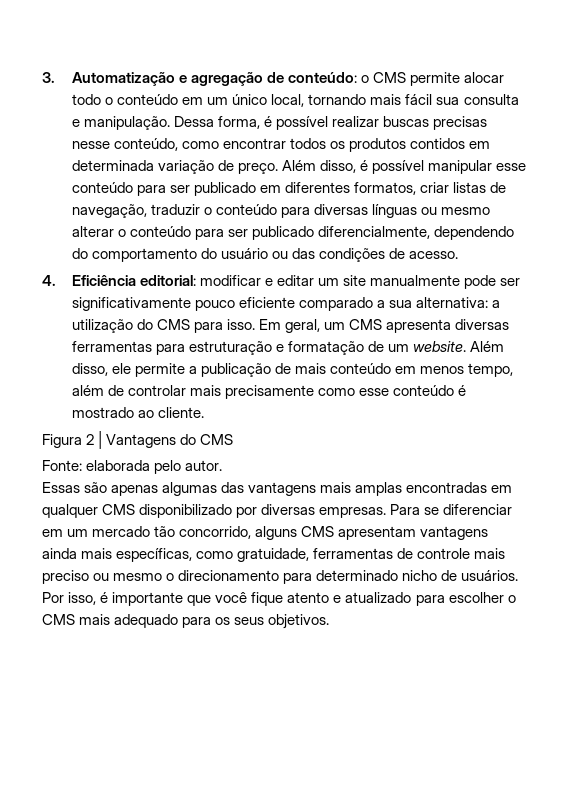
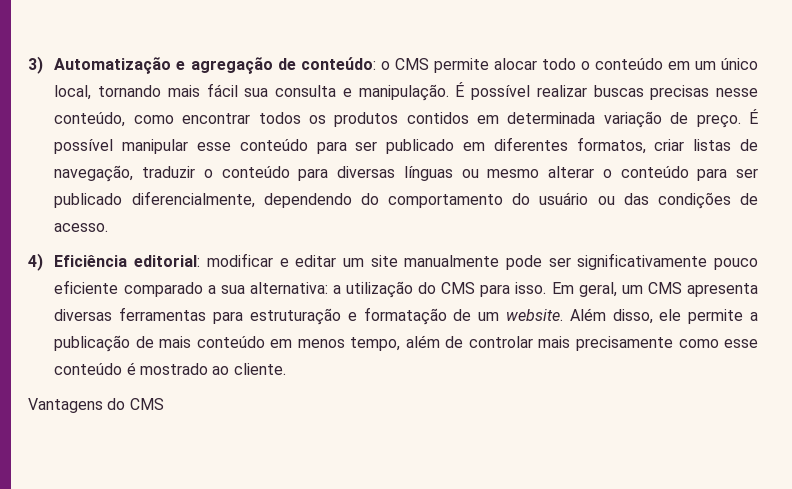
[42,72,55,83] 3. -> [28,56,43,74] 3)
[174,116,273,129] Dessa forma, é -> [455,82,465,97] É
[282,160,369,173] Além disso, é -> [749,109,759,124] É
[42,275,56,286] 4. -> [28,253,43,271] 4)
[42,431,103,449] Figura 2 | -> (286, 369) none
[42,460,223,474] [42,482,513,496] [42,504,513,518] [42,526,489,540] [42,548,506,562] [42,570,519,584] [42,592,516,606] [42,614,330,629] // Fonte: elaborada pelo autor. // Essas são apenas algumas das vantagens mais amplas encontradas em qualquer CMS disponibilizado por diversas empresas. Para se diferenciar em um mercado tão concorrido, alguns CMS apresentam vantagens ainda mais específicas, como gratuidade, ferramentas de controle mais preciso ou mesmo o direcionamento para determinado nicho de usuários. Por isso, é importante que você fique atento e atualizado para escolher o CMS mais adequado para os seus objetivos. -> (164, 404) none

